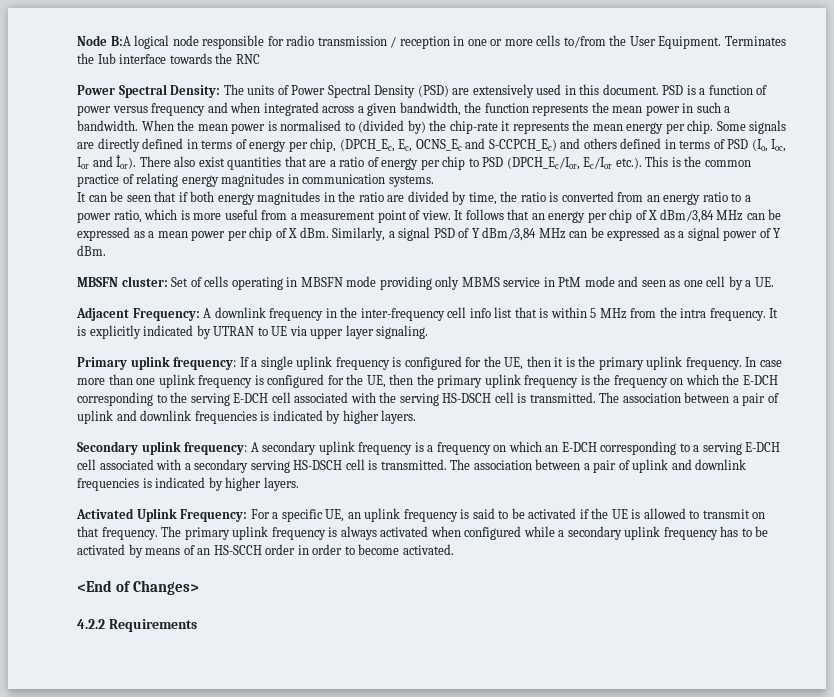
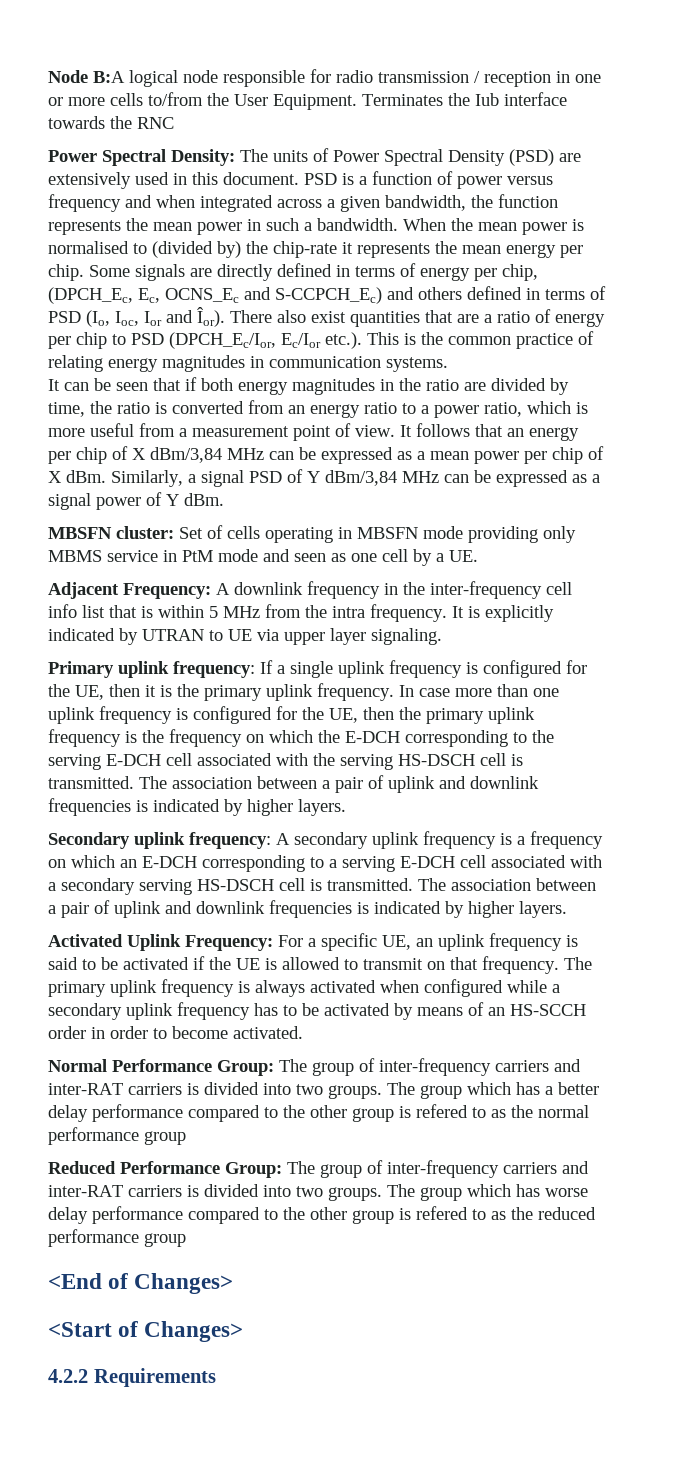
(454, 549) none -> [48,1058,581,1076] [48,1082,599,1099] [48,1104,589,1122] [48,1127,186,1145] [48,1160,589,1178] [48,1184,588,1201] [48,1206,596,1224] [48,1229,186,1247] // Normal Performance Group: The group of inter-frequency carriers and inter-RAT carriers is divided into two groups. The group which has a better delay performance compared to the other group is refered to as the normal performance group // Reduced Performance Group: The group of inter-frequency carriers and inter-RAT carriers is divided into two groups. The group which has worse delay performance compared to the other group is refered to as the reduced performance group
(199, 587) none -> [48,1321,244,1342] // <Start of Changes>

